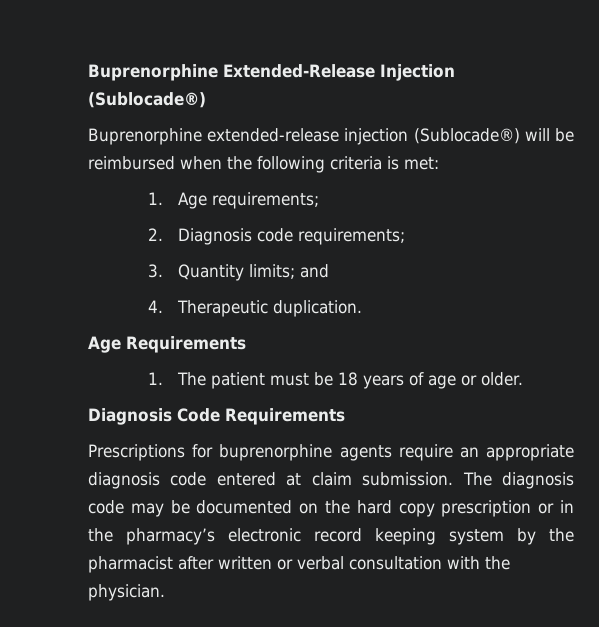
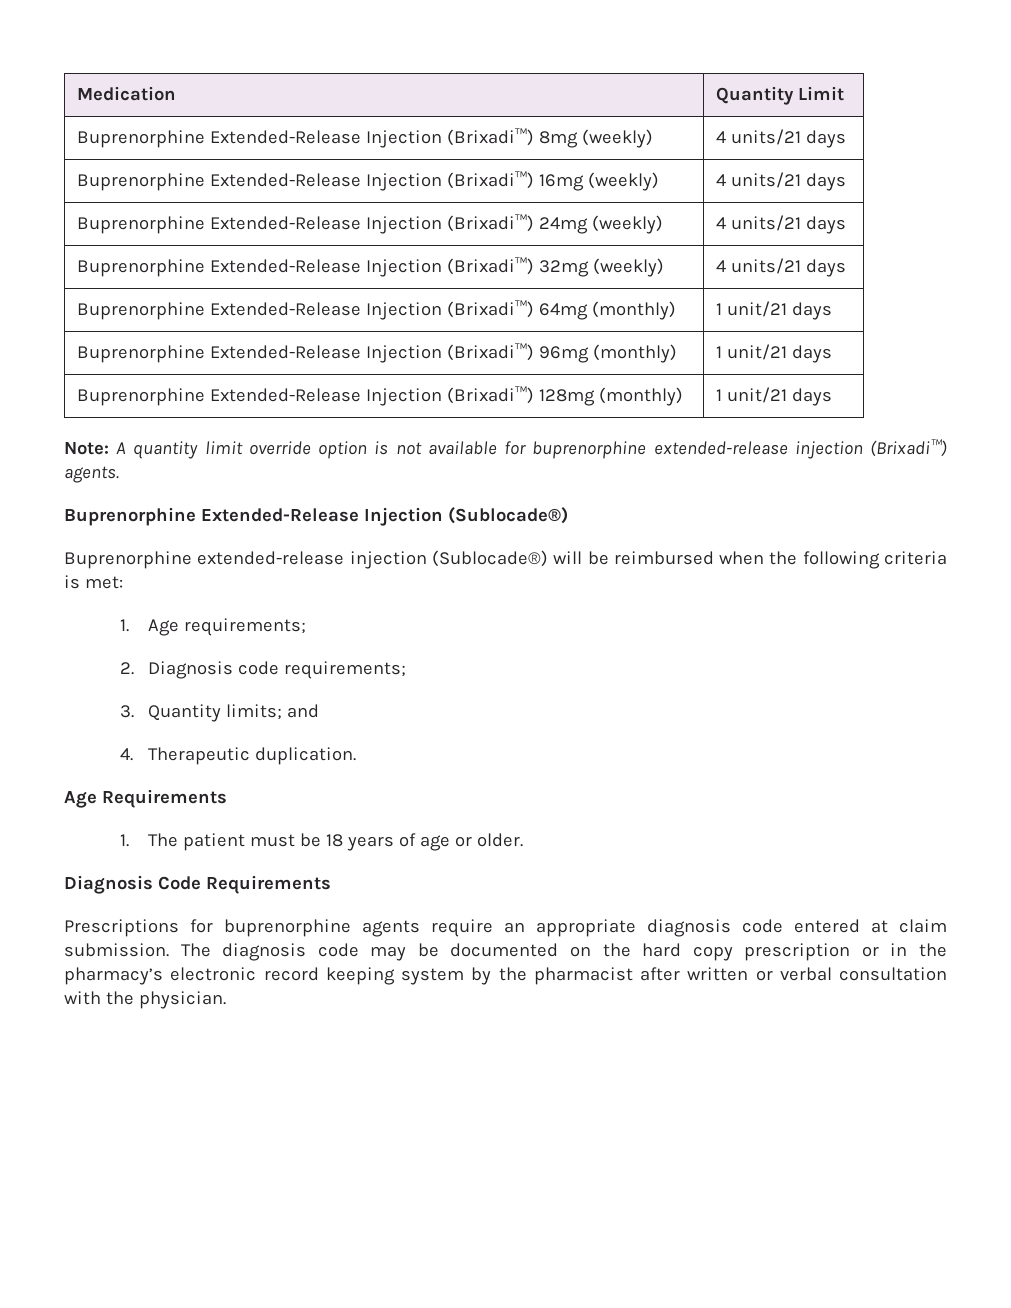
(88, 72) none -> [76,86,176,101] [715,86,844,105] [76,128,653,148] [715,129,846,148] [76,171,659,191] [715,172,846,191] [76,214,663,234] [715,215,846,234] [76,257,664,277] [715,258,846,277] [76,300,676,320] [715,301,832,320] [76,343,677,363] [715,344,832,363] [76,386,683,406] [715,387,832,406] [64,439,947,459] [64,466,119,483] Medication | Quantity Limit // Buprenorphine Extended-Release Injection (Brixadi™) 8mg (weekly) | 4 units/21 days // Buprenorphine Extended-Release Injection (Brixadi™) 16mg (weekly) | 4 units/21 days // Buprenorphine Extended-Release Injection (Brixadi™) 24mg (weekly) | 4 units/21 days // Buprenorphine Extended-Release Injection (Brixadi™) 32mg (weekly) | 4 units/21 days // Buprenorphine Extended-Release Injection (Brixadi™) 64mg (monthly) | 1 unit/21 days // Buprenorphine Extended-Release Injection (Brixadi™) 96mg (monthly) | 1 unit/21 days // Buprenorphine Extended-Release Injection (Brixadi™) 128mg (monthly) | 1 unit/21 days // Note: A quantity limit override option is not available for buprenorphine extended-release injection (Brixadi™) agents. //

